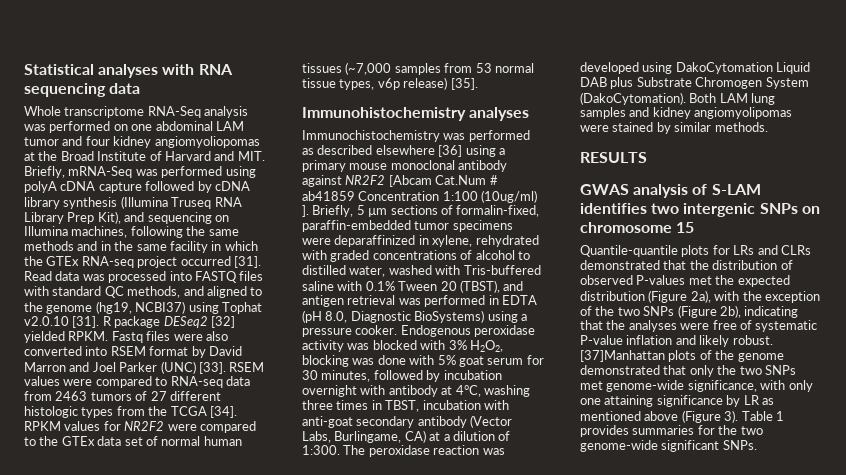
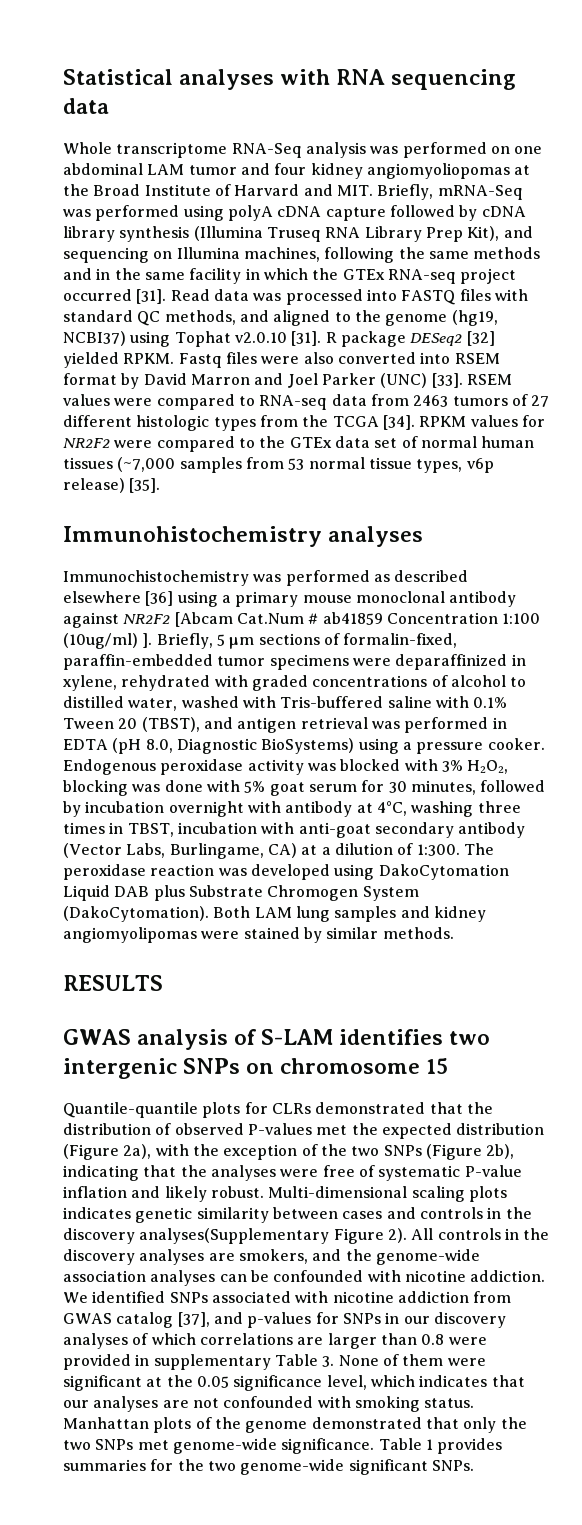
[733,245,778,255] LRs and -> (268, 1108) none
[580,350,665,362] [37]Manhattan -> [268,1186,507,1202] [63,1207,532,1223] [63,1228,550,1244] [63,1249,480,1265] [63,1270,546,1286] [63,1291,512,1303] [63,1312,506,1328] [63,1333,487,1349] [63,1354,486,1370] [63,1375,525,1391] [63,1396,475,1412] [63,1417,149,1429] Multi-dimensional scaling plots indicates genetic similarity between cases and controls in the discovery analyses(Supplementary Figure 2). All controls in the discovery analyses are smokers, and the genome-wide association analyses can be confounded with nicotine addiction. We identified SNPs associated with nicotine addiction from GWAS catalog [37], and p-values for SNPs in our discovery analyses of which correlations are larger than 0.8 were provided in supplementary Table 3. None of them were significant at the 0.05 significance level, which indicates that our analyses are not confounded with smoking status. Manhattan
[687,380,813,392] [580,395,774,407] [580,410,739,423] significance, with only one attaining significance by LR as mentioned above (Figure 3). -> [281,1438,375,1454] significance.

